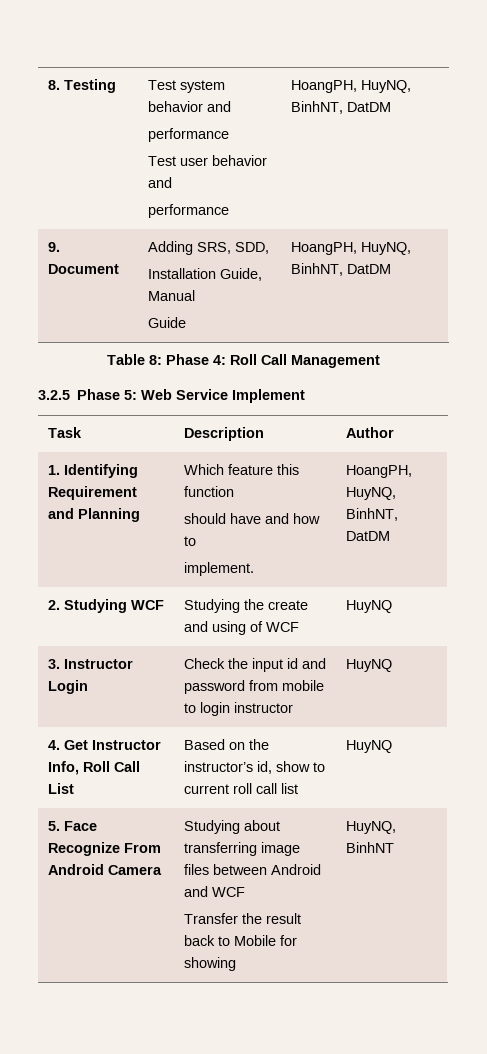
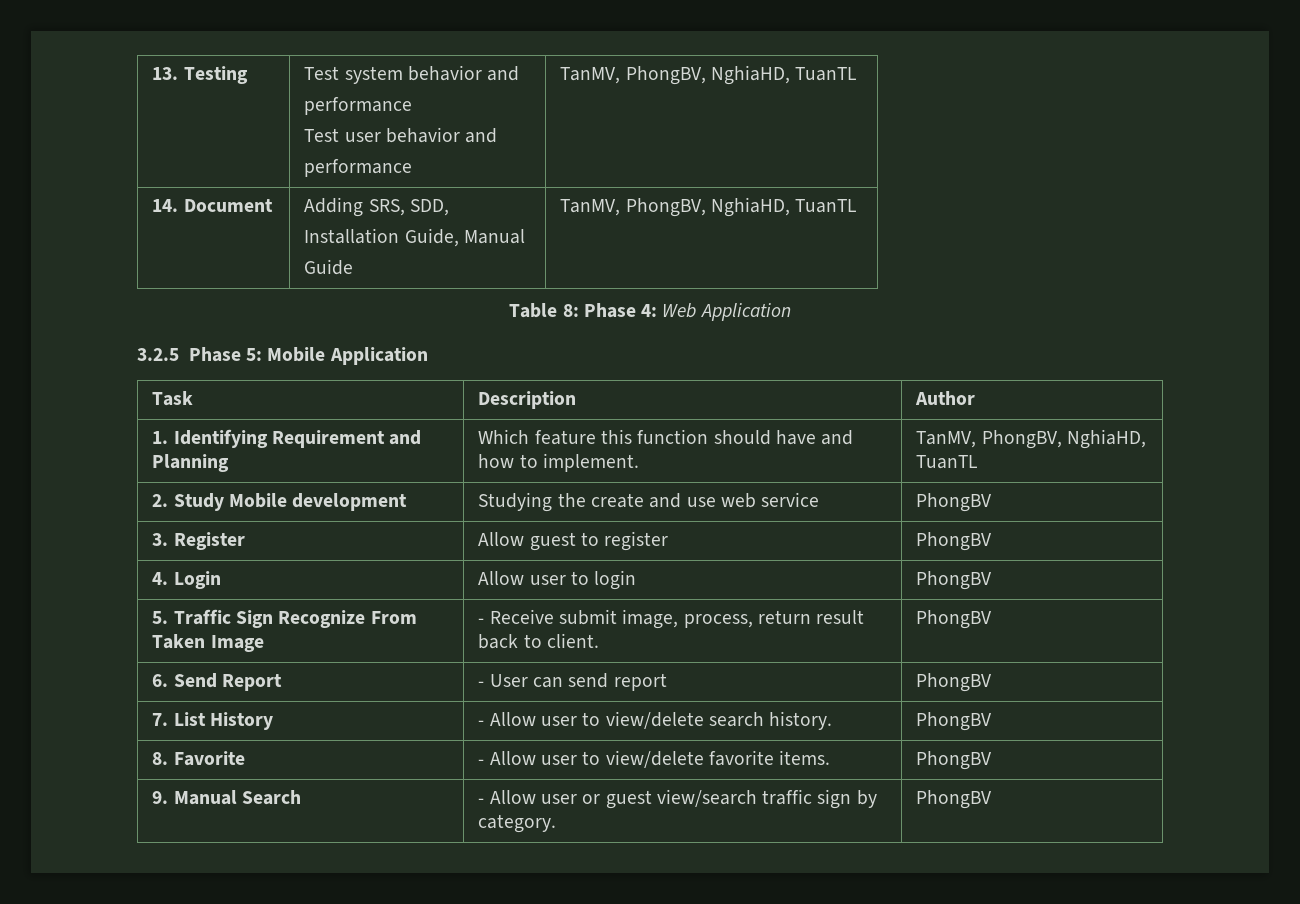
[48,80,61,90] 8. -> [152,67,179,80] 13.
[291,80,412,93] [291,101,392,114] [48,242,61,252] HoangPH, HuyNQ, BinhNT, DatDM // 9. -> [560,65,857,85] [152,199,179,212] TanMV, PhongBV, NghiaHD, TuanTL // 14.
[291,242,412,255] [291,263,392,276] HoangPH, HuyNQ, BinhNT, DatDM -> [560,197,857,217] TanMV, PhongBV, NghiaHD, TuanTL
[230,354,380,368] Roll Call Management -> [662,303,791,321] Web Application
[141,389,306,403] Web Service Implement -> [267,347,428,365] Mobile Application
(235, 491) // -> (709, 436) none
(197, 541) // -> (538, 461) none
[346,465,413,478] [346,487,397,500] [346,508,399,521] [346,531,391,541] [48,599,165,613] [184,599,309,613] [184,621,300,635] [346,600,393,613] [48,659,134,669] [48,680,89,694] [184,658,327,672] [184,680,325,694] [184,702,294,716] [346,659,393,672] [48,740,162,750] [48,761,141,775] [48,783,75,794] [184,739,270,750] [184,761,326,774] [184,783,299,794] [346,740,393,753] [48,821,98,831] [48,842,162,856] [48,864,163,875] [184,820,281,834] [184,842,301,856] [184,864,322,875] [184,886,246,897] [184,913,302,924] [184,935,298,946] [184,957,237,971] [346,821,397,834] [346,842,395,853] HoangPH, HuyNQ, BinhNT, DatDM // 2. Studying WCF | Studying the create and using of WCF | HuyNQ // 3. Instructor Login | Check the input id and password from mobile to login instructor | HuyNQ // 4. Get Instructor Info, Roll Call List | Based on the instructor’s id, show to current roll call list | HuyNQ // 5. Face Recognize From Android Camera | Studying about transferring image files between Android and WCF // Transfer the result back to Mobile for showing | HuyNQ, BinhNT -> [916,429,1147,449] [916,455,978,469] [152,493,408,511] [478,492,820,512] [916,493,993,512] [152,532,245,550] [478,531,669,551] [916,532,993,551] [152,571,221,589] [478,570,637,590] [916,571,993,590] [152,609,417,628] [152,634,264,652] [478,609,865,629] [478,633,600,649] [916,610,993,629] [152,673,283,691] [478,673,667,691] [916,673,993,692] [152,712,274,730] [478,711,833,730] [916,712,993,731] [152,751,245,766] [478,750,831,768] [916,751,993,770] [152,790,302,805] [478,789,877,809] [478,814,557,833] [916,790,993,809] TanMV, PhongBV, NghiaHD, TuanTL // 2. Study Mobile development | Studying the create and use web service | PhongBV // 3. Register | Allow guest to register | PhongBV // 4. Login | Allow user to login | PhongBV // 5. Traffic Sign Recognize From Taken Image | - Receive submit image, process, return result back to client. | PhongBV // 6. Send Report | - User can send report | PhongBV // 7. List History | - Allow user to view/delete search history. | PhongBV // 8. Favorite | - Allow user to view/delete favorite items. | PhongBV // 9. Manual Search | - Allow user or guest view/search traffic sign by category. | PhongBV

